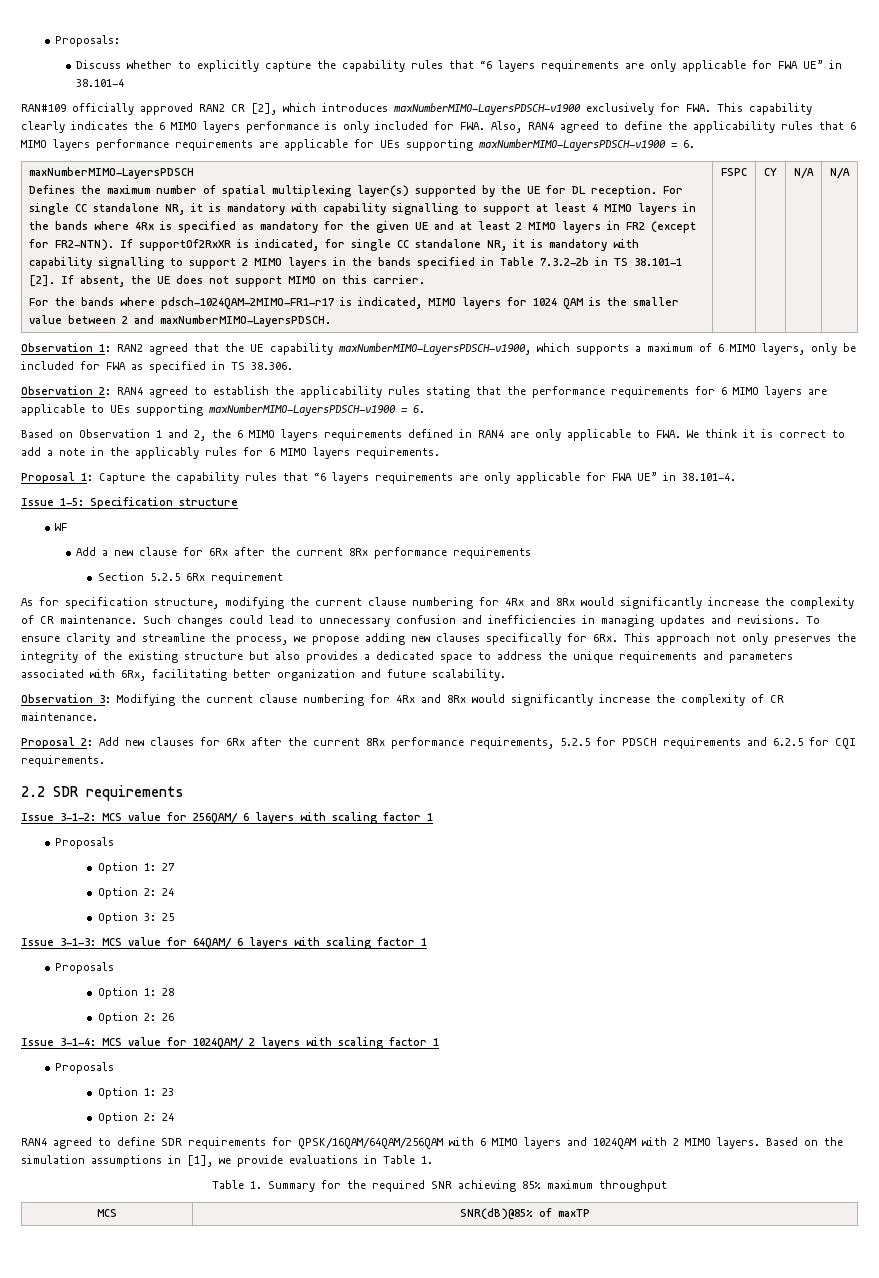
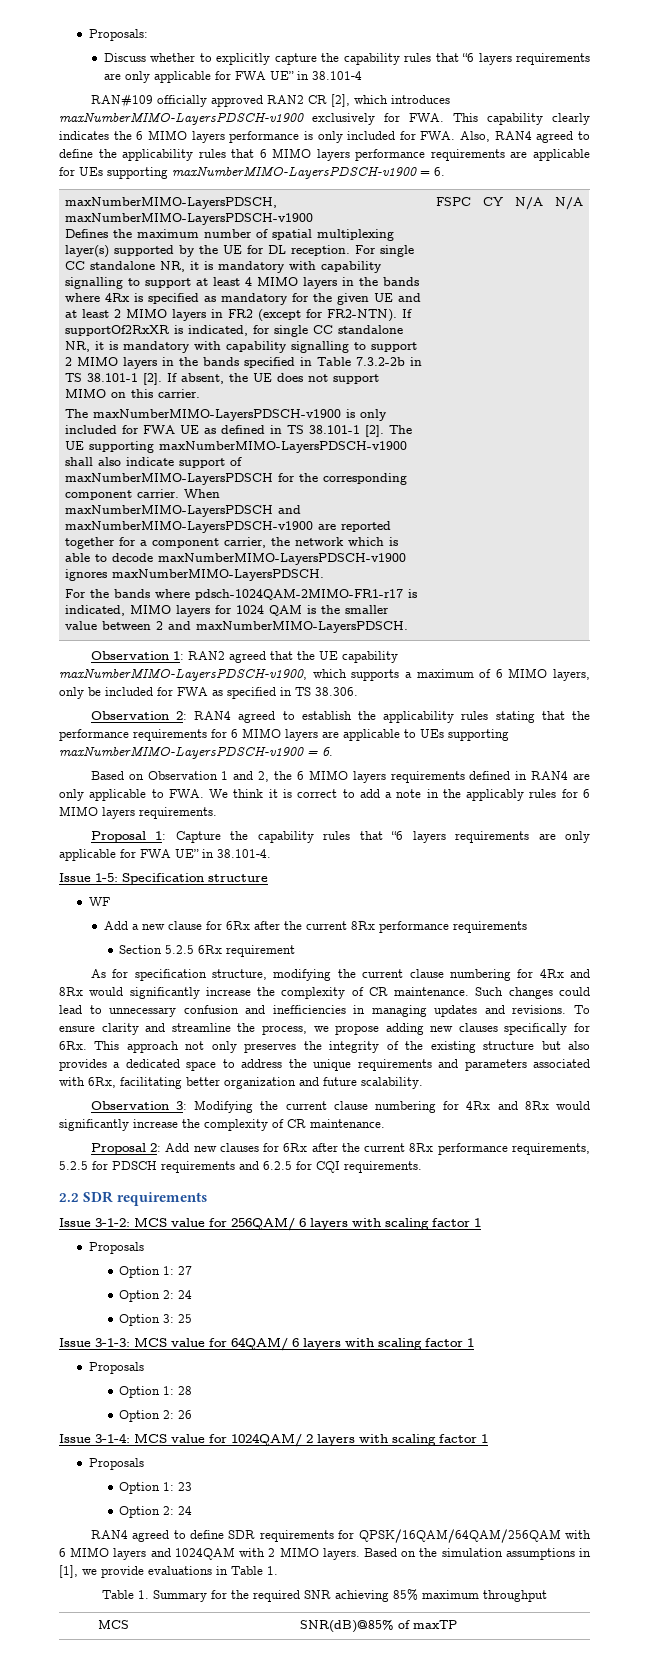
[28,167,194,179] maxNumberMIMO-LayersPDSCH -> [64,197,277,209] [64,213,313,225] maxNumberMIMO-LayersPDSCH, maxNumberMIMO-LayersPDSCH-v1900
(425, 279) none -> [64,409,387,421] [64,425,412,437] [64,441,407,453] [64,457,242,468] [64,473,407,485] [64,489,220,500] [64,505,301,517] [64,521,391,533] [64,537,398,549] [64,553,406,565] [64,569,324,581] // The maxNumberMIMO-LayersPDSCH-v1900 is only included for FWA UE as defined in TS 38.101-1 [2]. The UE supporting maxNumberMIMO-LayersPDSCH-v1900 shall also indicate support of maxNumberMIMO-LayersPDSCH for the corresponding component carrier. When maxNumberMIMO-LayersPDSCH and maxNumberMIMO-LayersPDSCH-v1900 are reported together for a component carrier, the network which is able to decode maxNumberMIMO-LayersPDSCH-v1900 ignores maxNumberMIMO-LayersPDSCH.

